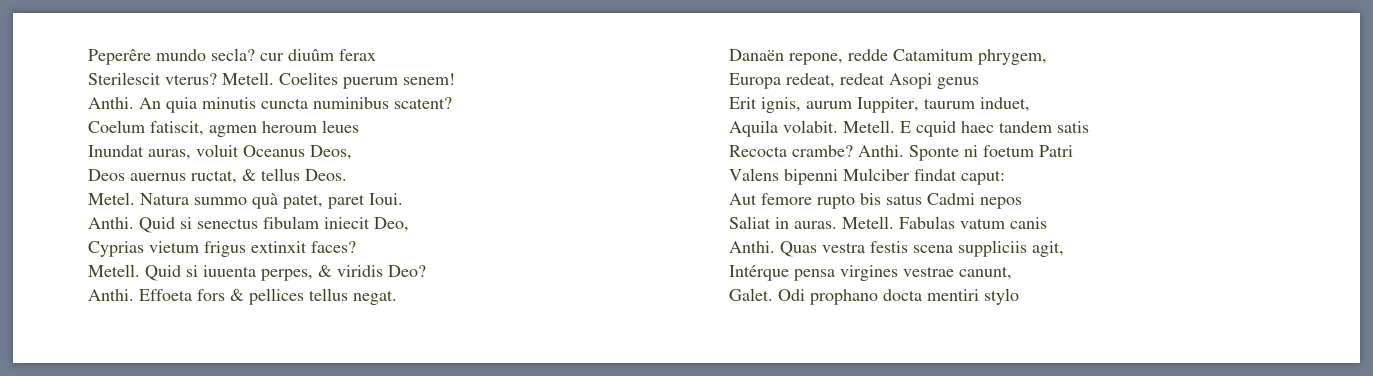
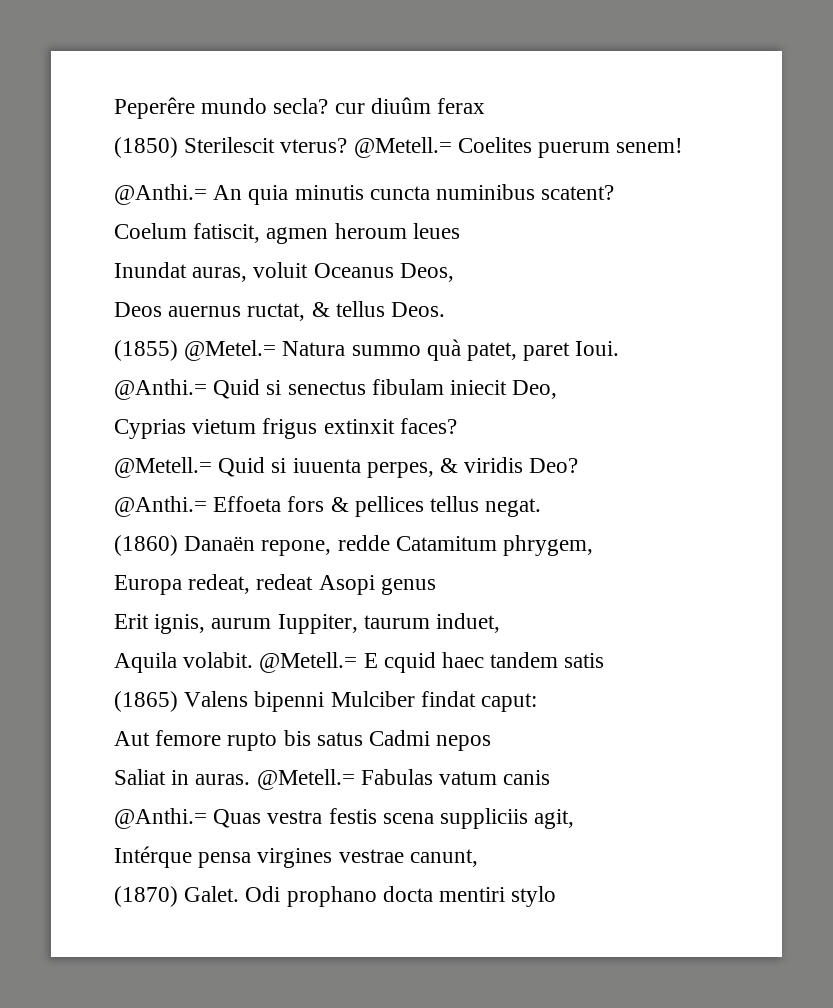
(376, 55) none -> [114,137,178,158] (1850)
[222,72,274,85] Metell. -> [353,137,452,158] @Metell.=
[88,97,134,109] Anthi. -> [114,184,207,205] @Anthi.=
[88,192,135,205] Metel. -> [114,340,277,361] (1855) @Metel.=
[88,217,134,229] Anthi. -> [114,379,207,400] @Anthi.=
[88,264,140,277] Metell. -> [114,457,212,478] @Metell.=
[88,289,134,301] Anthi. -> [114,496,207,517] @Anthi.=
(397, 297) none -> [114,535,178,556] (1860)
[843,120,895,133] Metell. -> [259,652,358,673] @Metell.=
[729,145,1073,161] Recocta crambe? Anthi. Sponte ni foetum Patri // -> [114,691,178,712] (1865)
[842,216,894,229] Metell. -> [256,769,355,790] @Metell.=
[729,241,775,253] Anthi. -> [114,808,207,829] @Anthi.=
(1012, 273) none -> [114,886,178,907] (1870)

